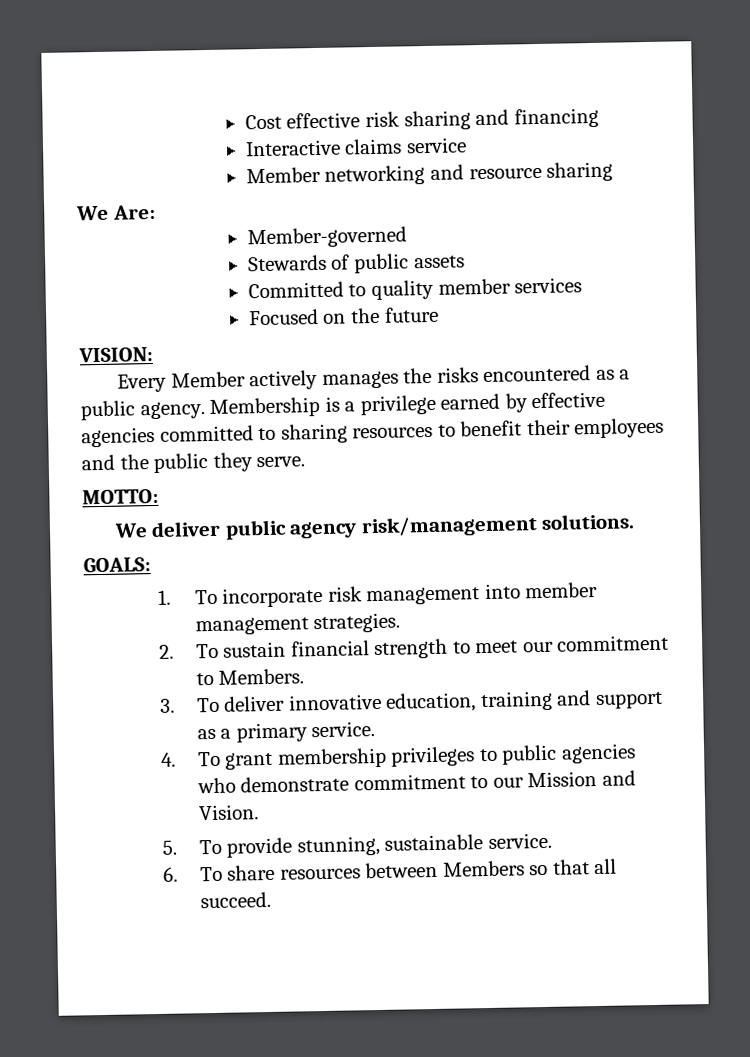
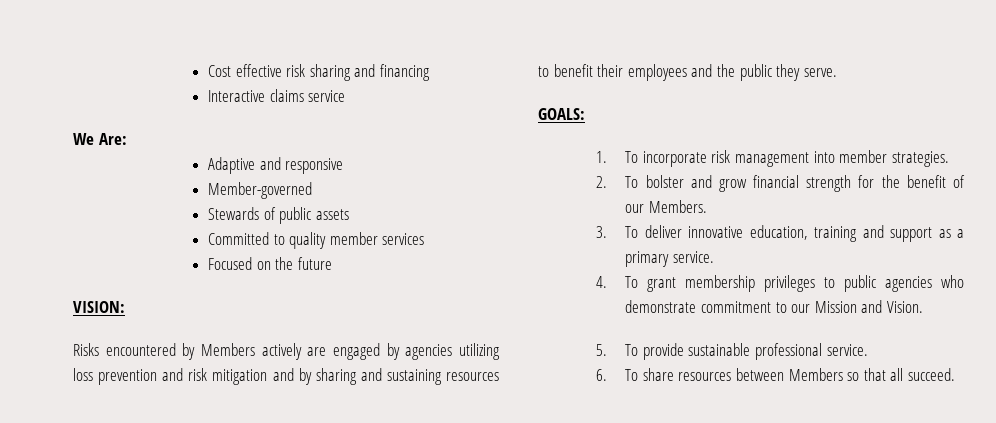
[245,161,614,186] // Member networking and resource sharing -> (346, 96) none
(156, 212) none -> [208,157,344,174] // Adaptive and responsive
[117,365,631,393] [80,391,606,421] [81,423,348,448] Every Member actively manages the risks encountered as a public agency. Membership is a privilege earned by effective agencies committed to sharing -> [73,343,501,360] [73,368,442,385] Risks encountered by Members actively are engaged by agencies utilizing loss prevention and risk mitigation and by sharing and sustaining
[82,488,159,505] [113,513,636,540] // MOTTO: // We deliver public agency risk/management solutions. -> (837, 72) none
[194,616,309,636] management -> (888, 156) none
[223,634,670,660] [195,672,214,686] sustain financial strength to meet our commitment to -> [645,175,965,192] [625,204,645,213] bolster and grow financial strength for the benefit of our
[296,834,484,857] stunning, sustainable -> [688,343,823,360] sustainable professional

